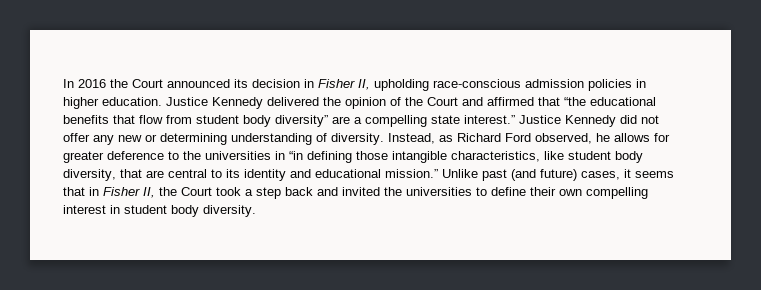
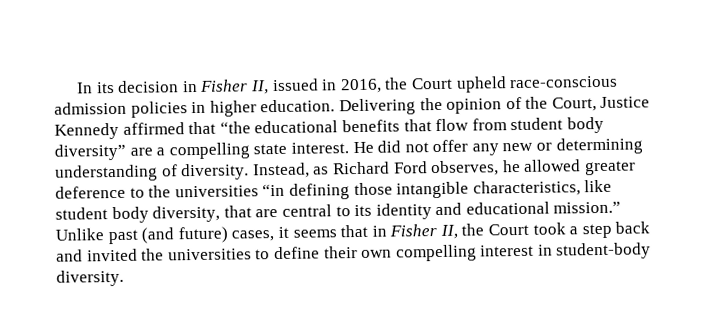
[78,79,230,88] 2016 the Court announced -> (94, 88) none
[374,79,429,91] upholding -> [271,76,507,94] issued in 2016, the Court upheld
[166,97,319,109] Justice Kennedy delivered -> [338,98,416,116] Delivering
[427,97,483,106] Court and -> [551,96,651,112] [54,122,119,140] Court, Justice Kennedy
[464,115,616,127] interest.” Justice Kennedy -> [290,141,374,154] interest. He
[535,133,670,144] observed, he allows for -> [431,159,582,177] observes, he allowed
[275,151,285,160] in -> (259, 191) none
[124,205,199,217] student body -> [556,242,652,260] student-body

